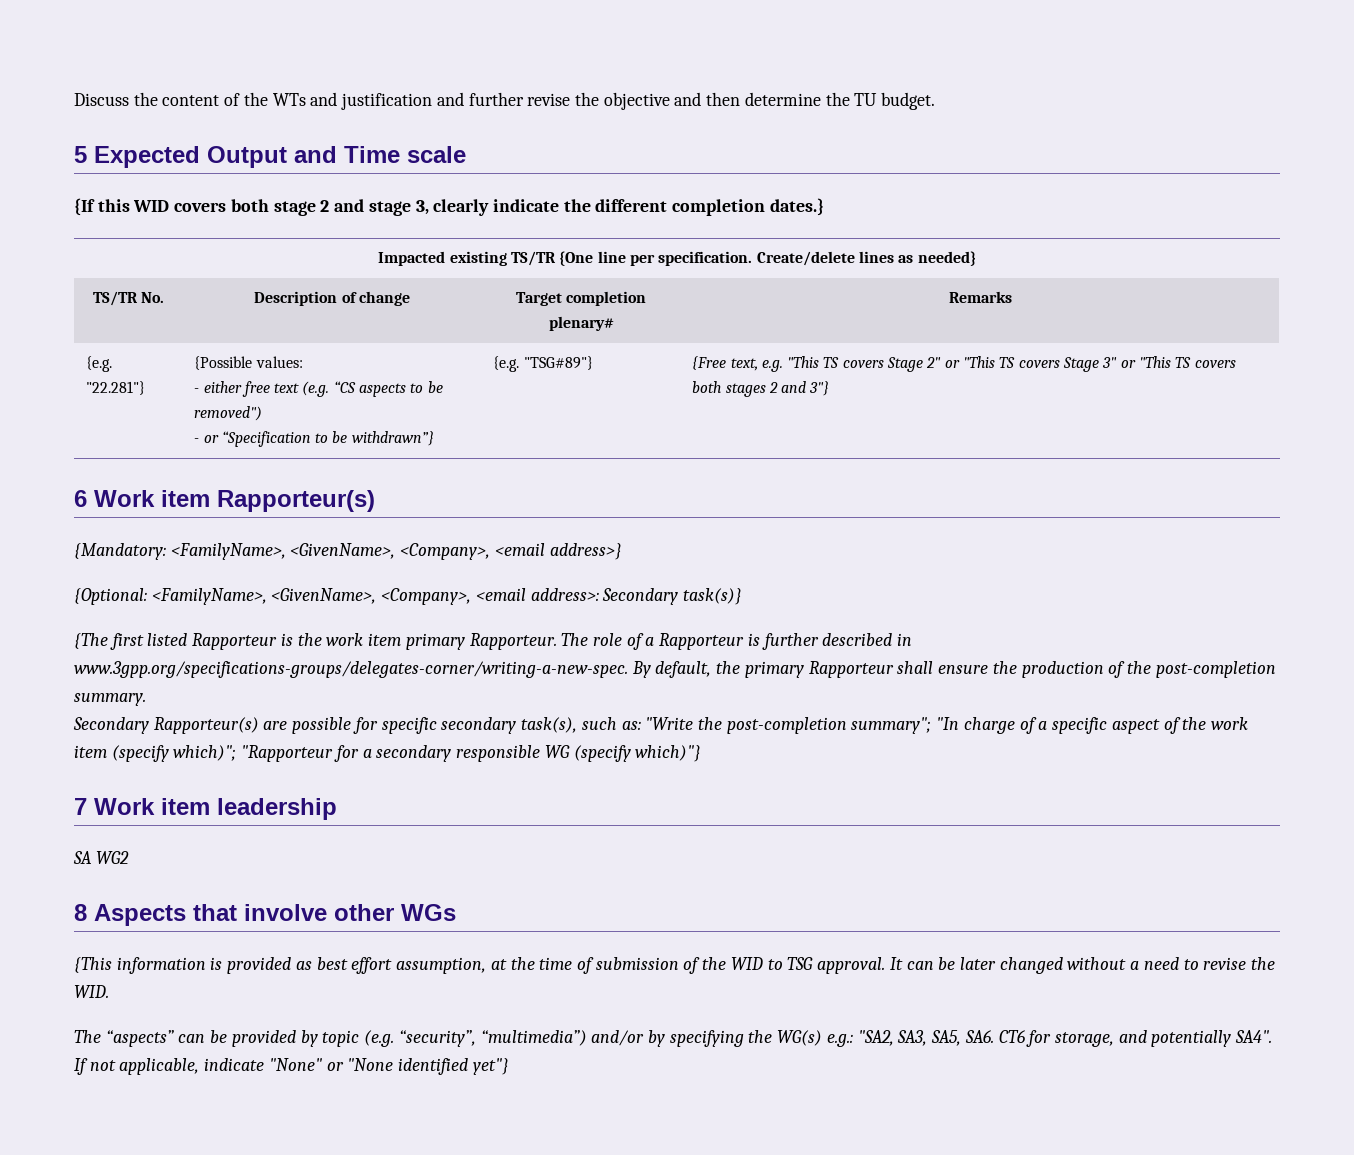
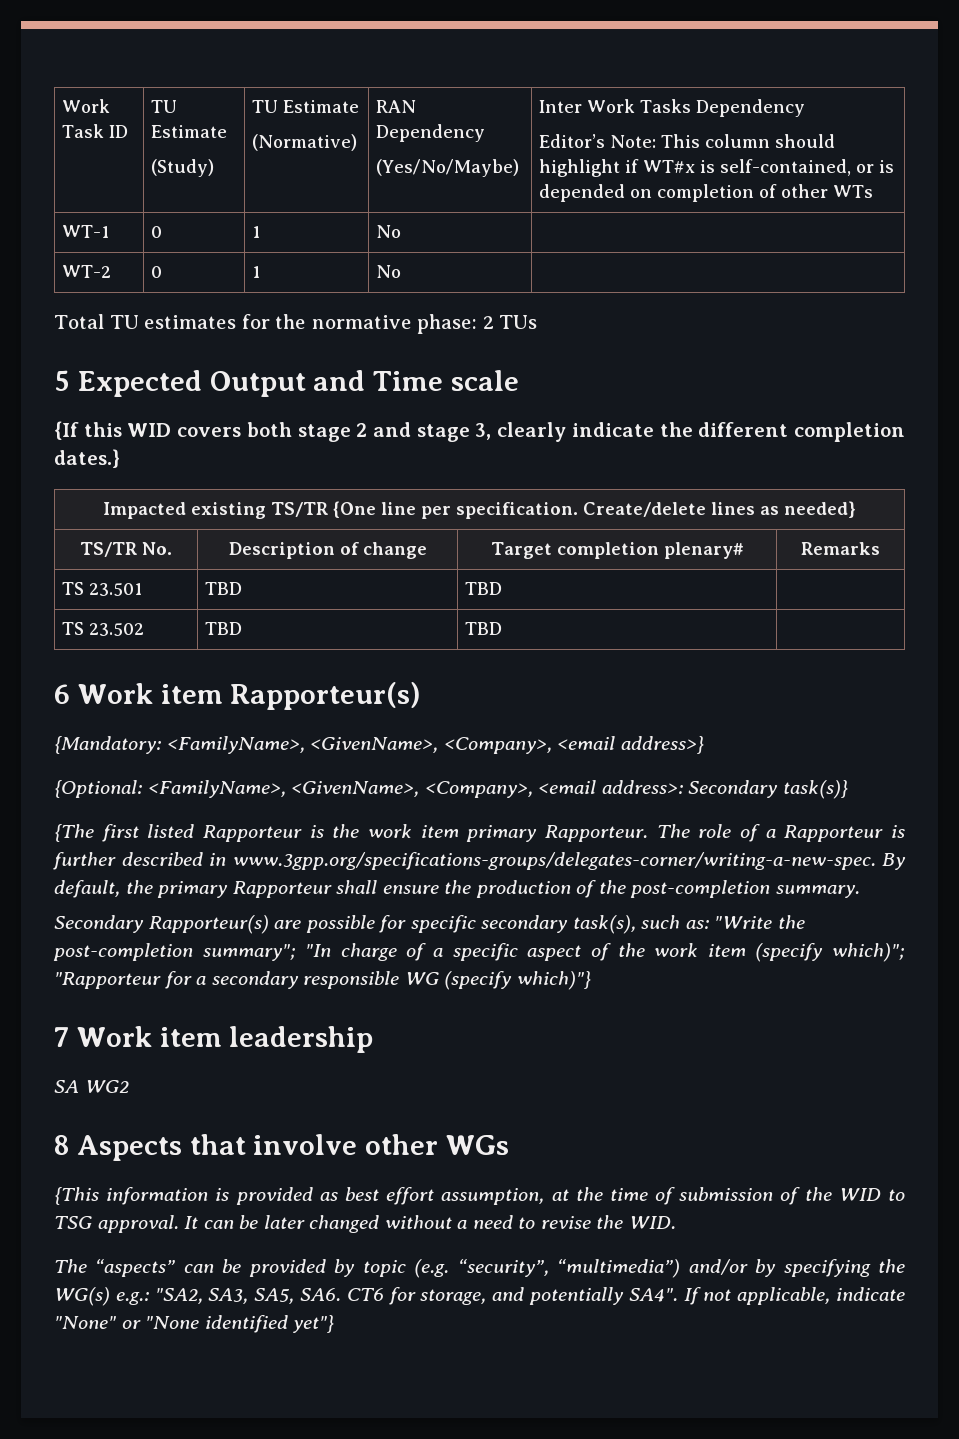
[74,92,936,110] Discuss the content of the WTs and justification and further revise the objective and then determine the TU budget. -> [62,99,111,113] [62,124,129,138] [151,100,178,113] [151,125,228,138] [151,159,215,177] [252,100,360,113] [252,134,358,151] [376,100,417,113] [376,124,486,142] [376,159,520,177] [539,99,806,117] [539,134,836,148] [539,159,895,177] [539,184,874,202] [62,225,110,238] [151,226,163,238] [252,226,261,238] [376,225,402,238] [62,265,112,278] [151,266,163,278] [252,266,261,278] [376,265,402,278] [54,314,538,334] Work Task ID | TU Estimate // (Study) | TU Estimate // (Normative) | RAN Dependency // (Yes/No/Maybe) | Inter Work Tasks Dependency // Editor’s Note: This column should highlight if WT#x is self-contained, or is depended on completion of other WTs // WT-1 | 0 | 1 | No | // WT-2 | 0 | 1 | No | // Total TU estimates for the normative phase: 2 TUs
[86,356,113,372] [86,381,146,395] [194,356,303,370] [194,381,443,397] [194,406,263,421] [194,431,434,447] [493,356,593,372] [692,356,1236,372] [692,381,830,397] {e.g. "22.281"} | {Possible values: // - either free text (e.g. “CS aspects to be removed") // - or “Specification to be withdrawn”} | {e.g. "TSG#89"} | {Free text, e.g. "This TS covers Stage 2" or "This TS covers Stage 3" or "This TS covers both stages 2 and 3"} -> [62,582,143,596] [205,582,243,595] [465,582,503,595] [62,622,145,636] [205,622,243,635] [465,622,503,635] TS 23.501 | TBD | TBD | // TS 23.502 | TBD | TBD |

